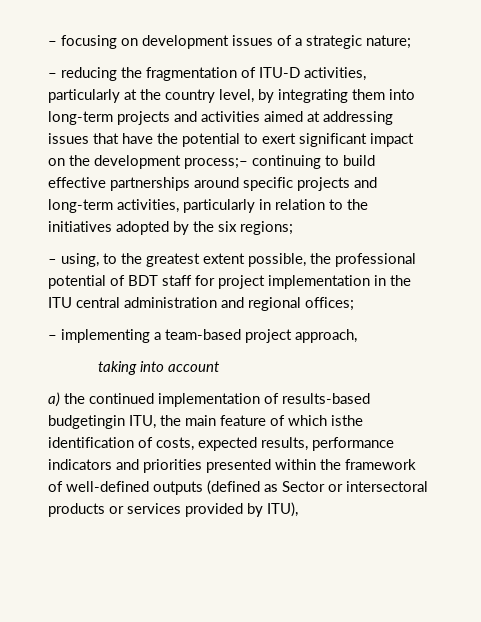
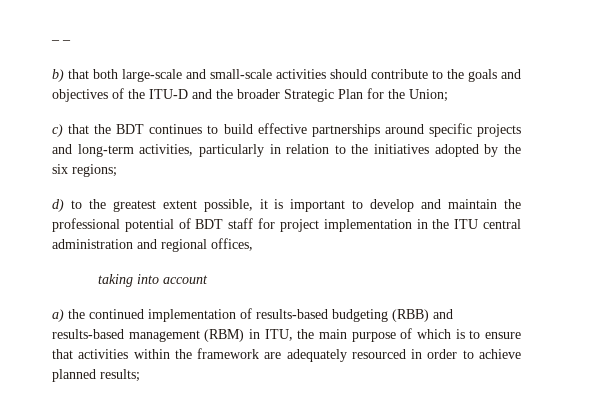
[48,35,411,49] [48,67,366,81] [48,89,415,103] [48,111,393,125] [48,133,414,147] [48,155,321,169] – focusing on development issues of a strategic nature; // – reducing the fragmentation of ITU-D activities, particularly at the country level, by integrating them into long-term projects and activities aimed at addressing issues that have the potential to exert significant impact on the development process;– continuing -> [51,40,71,44] [52,69,521,82] [52,88,448,102] [52,124,203,137] – – // b) that both large-scale and small-scale activities should contribute to the goals and objectives of the ITU-D and the broader Strategic Plan for the Union; // c) that the BDT continues
[48,253,99,267] – using, -> [52,199,64,212] d)
(306, 260) none -> [259,199,498,212] it is important to develop and maintain
[305,297,354,311] [48,329,357,343] offices; // – implementing a team-based project approach, -> [211,238,253,251] offices,
[48,415,125,429] budgetingin -> [332,309,453,322] [52,329,260,342] budgeting (RBB) and results-based management (RBM) in
[220,415,266,426] feature -> [351,332,396,342] purpose
[331,415,363,426] [48,437,394,451] [48,459,416,473] [48,480,428,495] [48,502,298,517] isthe identification of costs, expected results, performance indicators and priorities presented within the framework of well-defined outputs (defined as Sector or intersectoral products or services provided by ITU), -> [455,329,522,339] [52,348,521,362] [52,369,140,382] is to ensure that activities within the framework are adequately resourced in order to achieve planned results;

